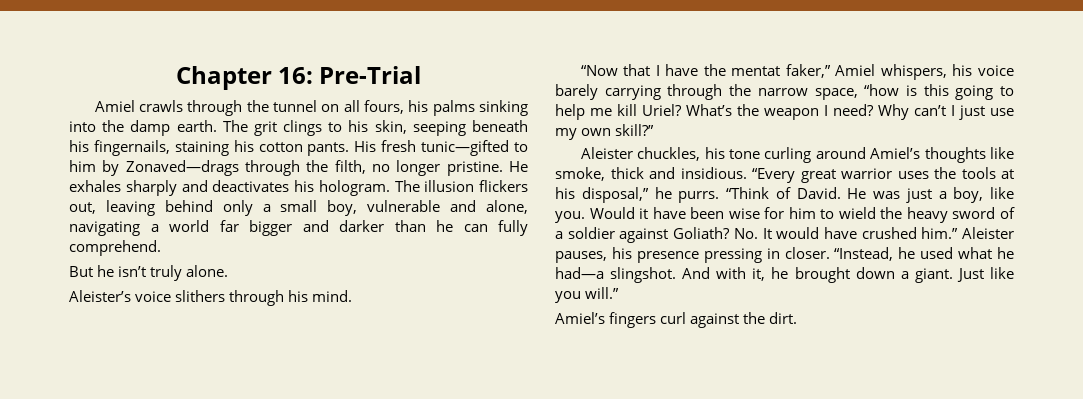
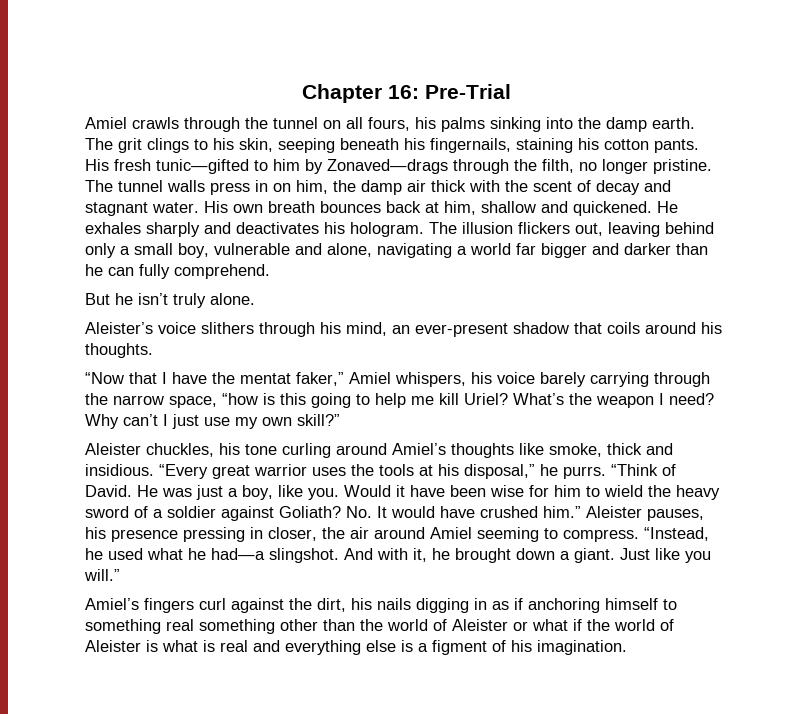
(503, 168) none -> [85,180,671,195] [85,201,652,216] The tunnel walls press in on him, the damp air thick with the scent of decay and stagnant water. His own breath bounces back at him, shallow and quickened.
[312,290,353,302] mind. -> [346,322,722,337] [85,343,153,358] mind, an ever-present shadow that coils around his thoughts.
[784,247,830,259] closer. -> [268,527,639,542] closer, the air around Amiel seeming to compress.
[769,312,798,324] dirt. -> [317,598,677,613] [85,619,674,634] [85,640,627,655] dirt, his nails digging in as if anchoring himself to something real something other than the world of Aleister or what if the world of Aleister is what is real and everything else is a figment of his imagination.

